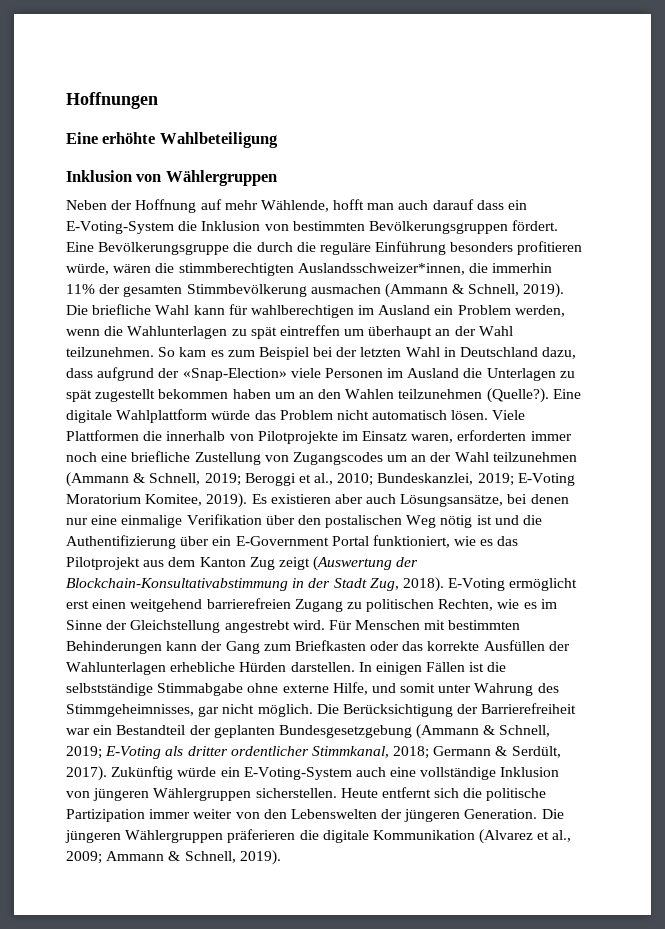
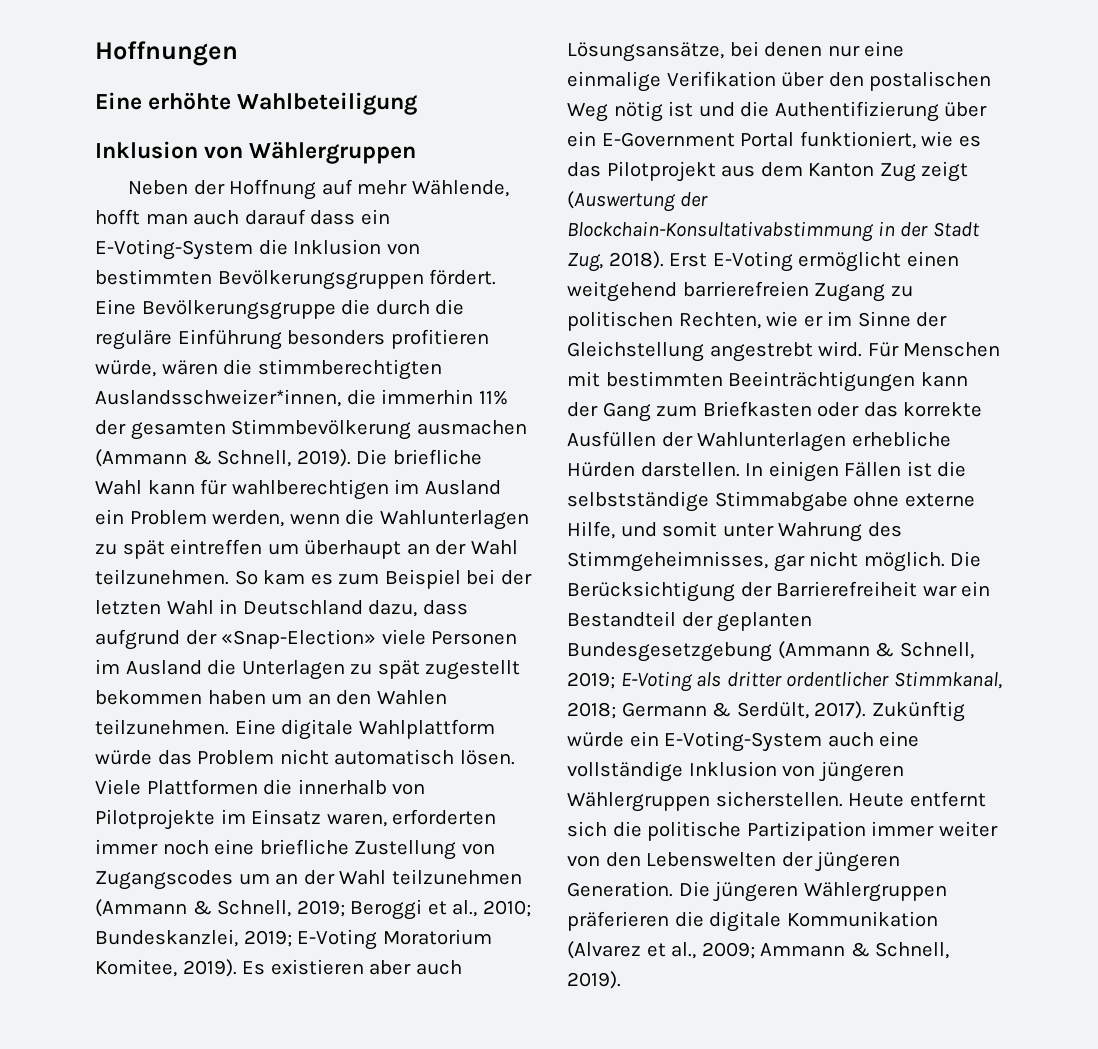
[398,388,549,403] teilzunehmen (Quelle?). -> [95,719,229,735] teilzunehmen.
(444, 584) none -> [669,253,708,267] Erst
[66,600,89,609] erst -> (902, 261) none
[523,602,537,609] es -> [803,315,823,327] er
[66,641,162,654] Behinderungen -> [728,371,916,392] Beeinträchtigungen

